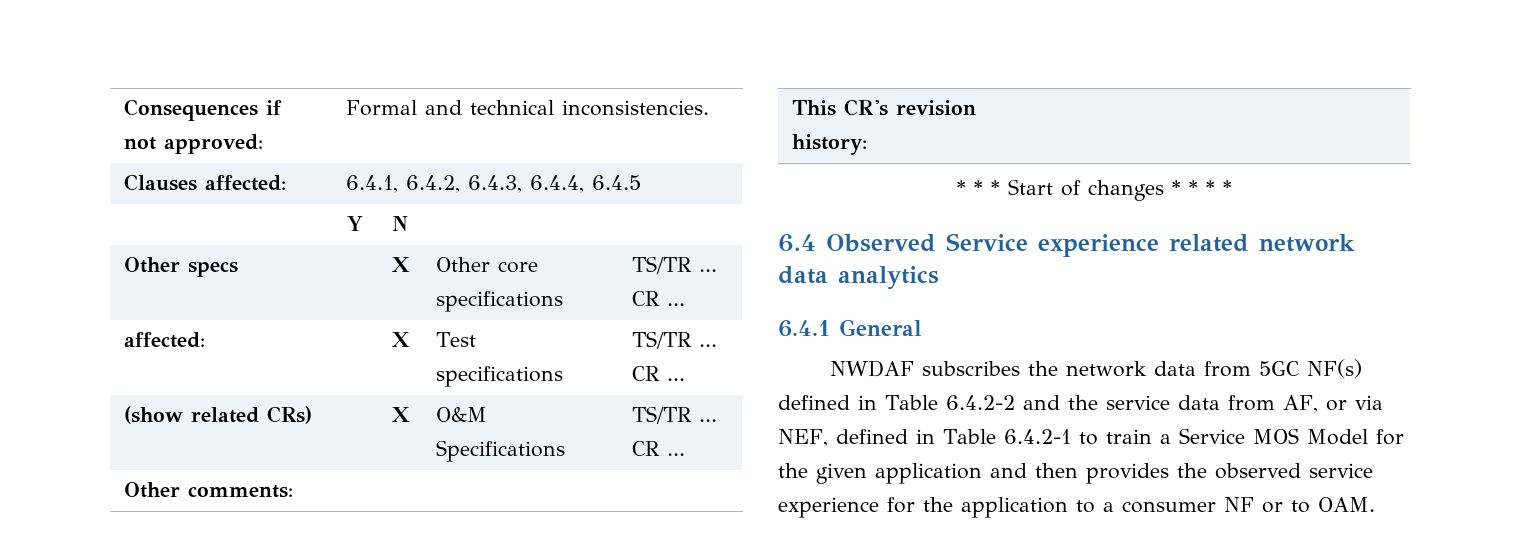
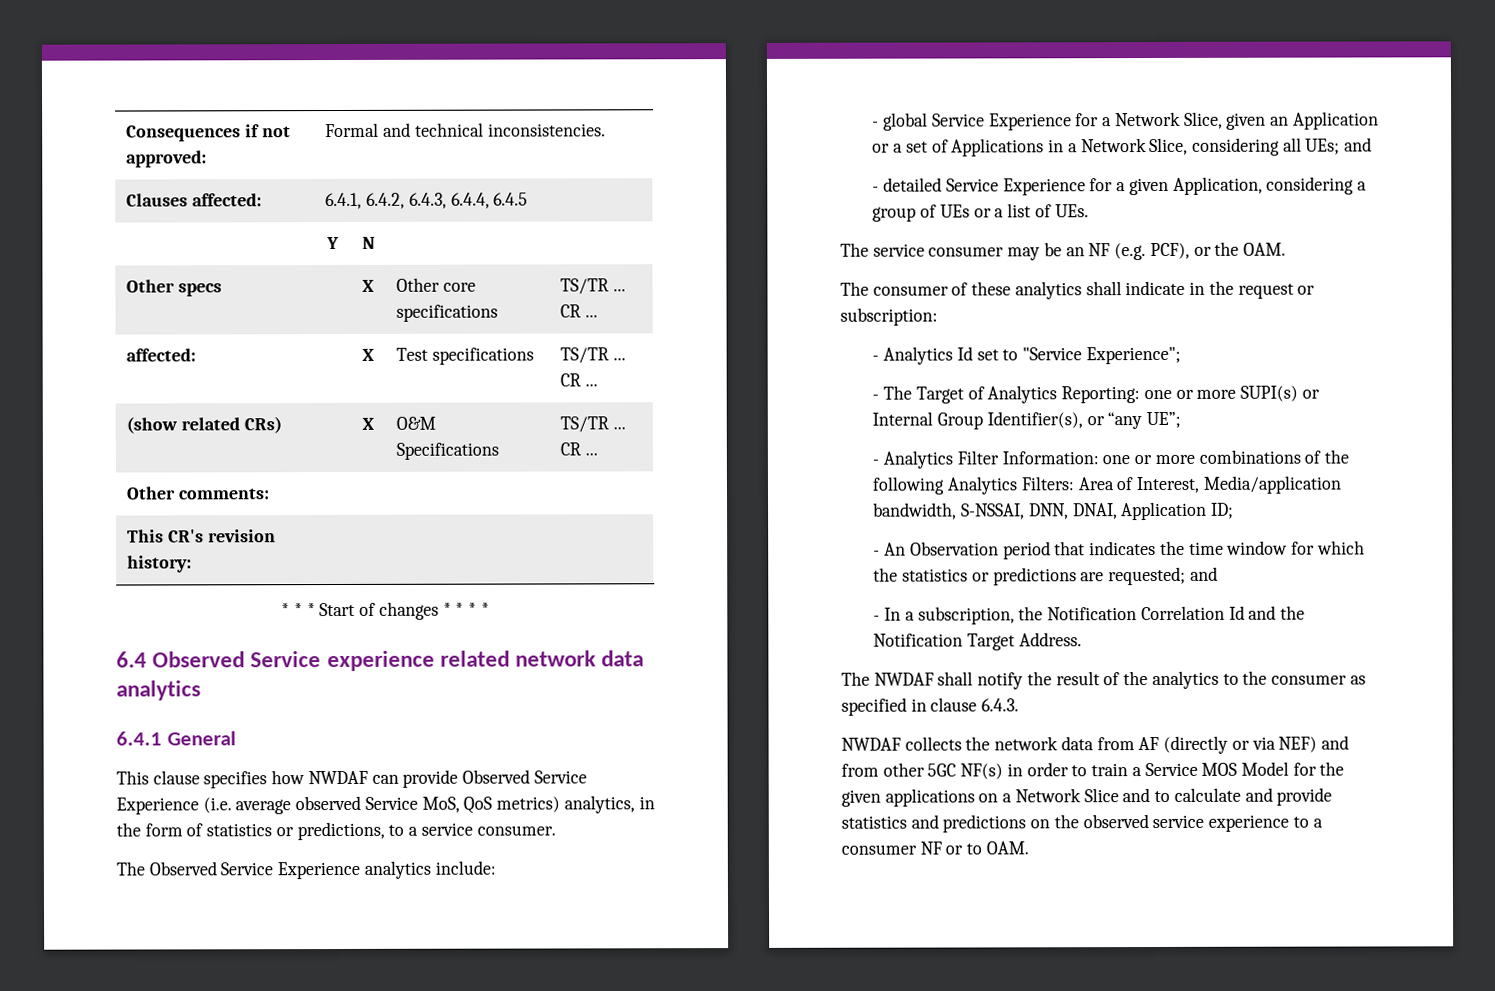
[830,359,1363,378] [778,395,1383,413] [778,429,1071,447] NWDAF subscribes the network data from 5GC NF(s) defined in Table 6.4.2-2 and the service data from AF, or via NEF, defined in Table 6.4.2-1 -> [116,769,587,789] [116,795,655,815] [116,821,556,841] [116,860,496,880] [872,111,1379,131] [872,137,1373,157] [872,176,1367,196] [872,203,1089,222] [840,241,1286,261] [840,280,1316,300] [840,307,938,326] [872,346,1181,365] [872,385,1320,404] [872,411,1182,430] [872,449,1349,469] [872,475,1341,495] [873,501,1235,521] [873,540,1365,560] [873,566,1218,586] [873,605,1305,625] [873,632,1082,651] [841,670,1366,690] [841,697,1020,716] [841,735,1349,754] [841,762,1069,780] This clause specifies how NWDAF can provide Observed Service Experience (i.e. average observed Service MoS, QoS metrics) analytics, in the form of statistics or predictions, to a service consumer. // The Observed Service Experience analytics include: // - global Service Experience for a Network Slice, given an Application or a set of Applications in a Network Slice, considering all UEs; and // - detailed Service Experience for a given Application, considering a group of UEs or a list of UEs. // The service consumer may be an NF (e.g. PCF), or the OAM. // The consumer of these analytics shall indicate in the request or subscription: // - Analytics Id set to "Service Experience"; // - The Target of Analytics Reporting: one or more SUPI(s) or Internal Group Identifier(s), or “any UE”; // - Analytics Filter Information: one or more combinations of the following Analytics Filters: Area of Interest, Media/application bandwidth, S-NSSAI, DNN, DNAI, Application ID; // - An Observation period that indicates the time window for which the statistics or predictions are requested; and // - In a subscription, the Notification Correlation Id and the Notification Target Address. // The NWDAF shall notify the result of the analytics to the consumer as specified in clause 6.4.3. // NWDAF collects the network data from AF (directly or via NEF) and from other 5GC NF(s) in order
[875,463,1169,484] application and then provides -> [884,787,1333,807] [841,814,1051,833] applications on a Network Slice and to calculate and provide statistics and predictions on
[887,497,1068,518] for the application -> (1290, 823) none

